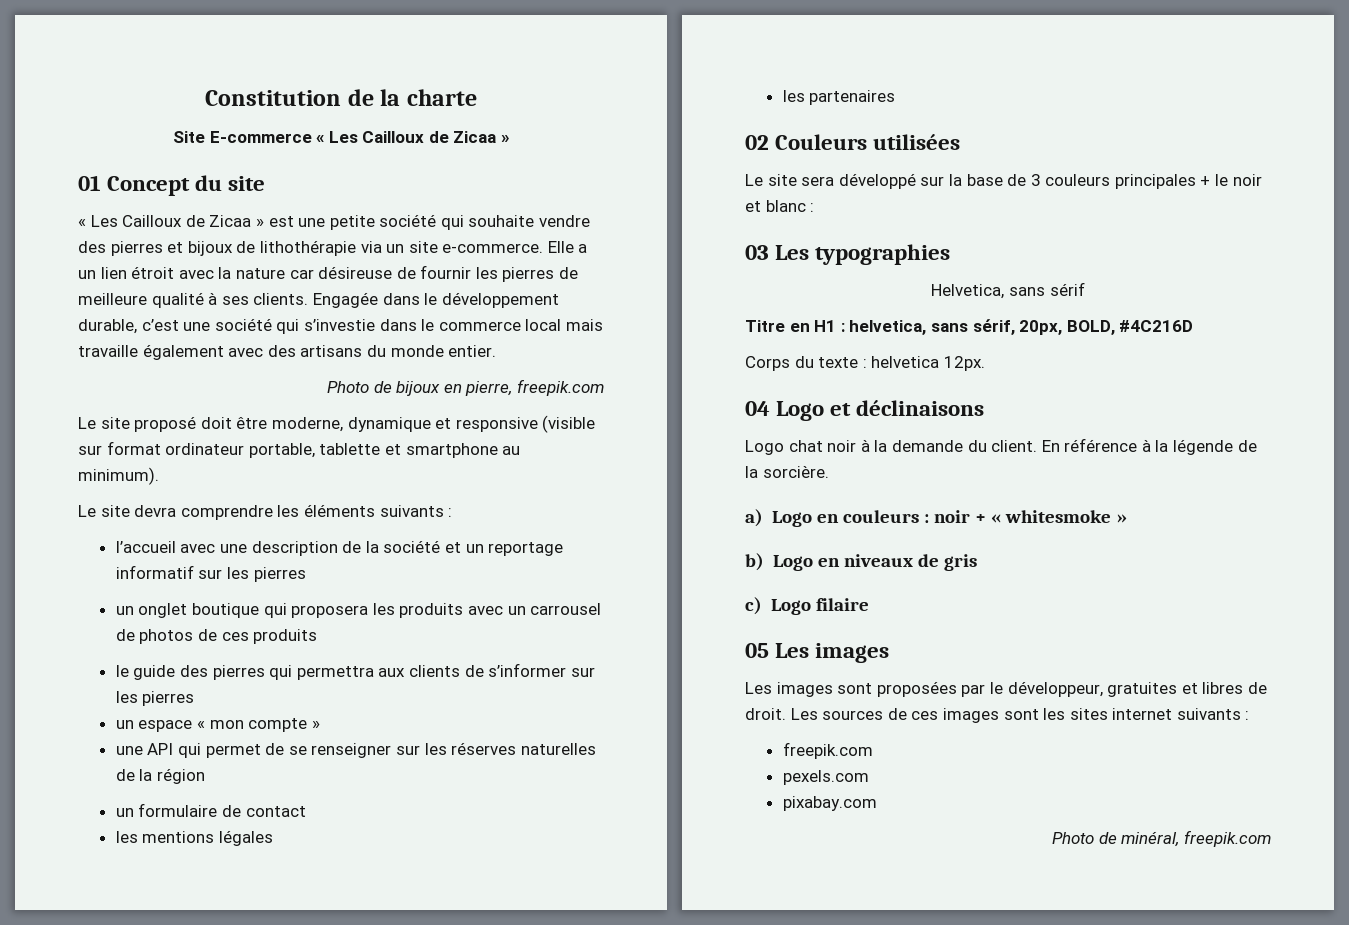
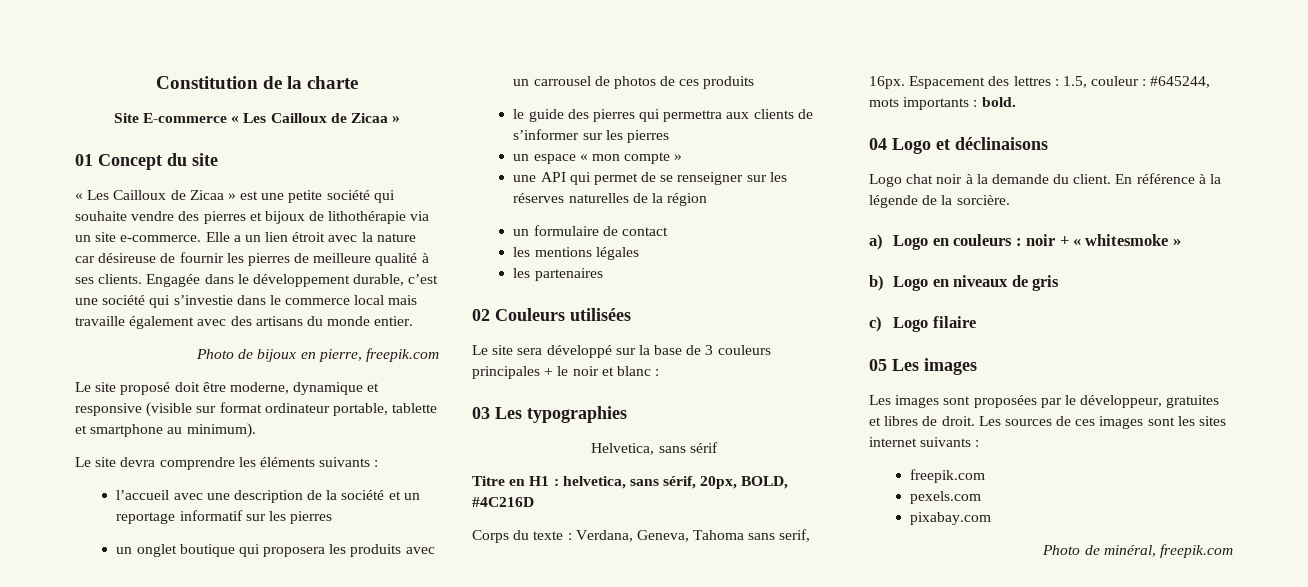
[871,356,985,371] helvetica 12px. -> [575,529,811,542] [869,76,1211,89] [869,97,1016,110] Verdana, Geneva, Tahoma sans serif, 16px. Espacement des lettres : 1.5, couleur : #645244, mots importants : bold.

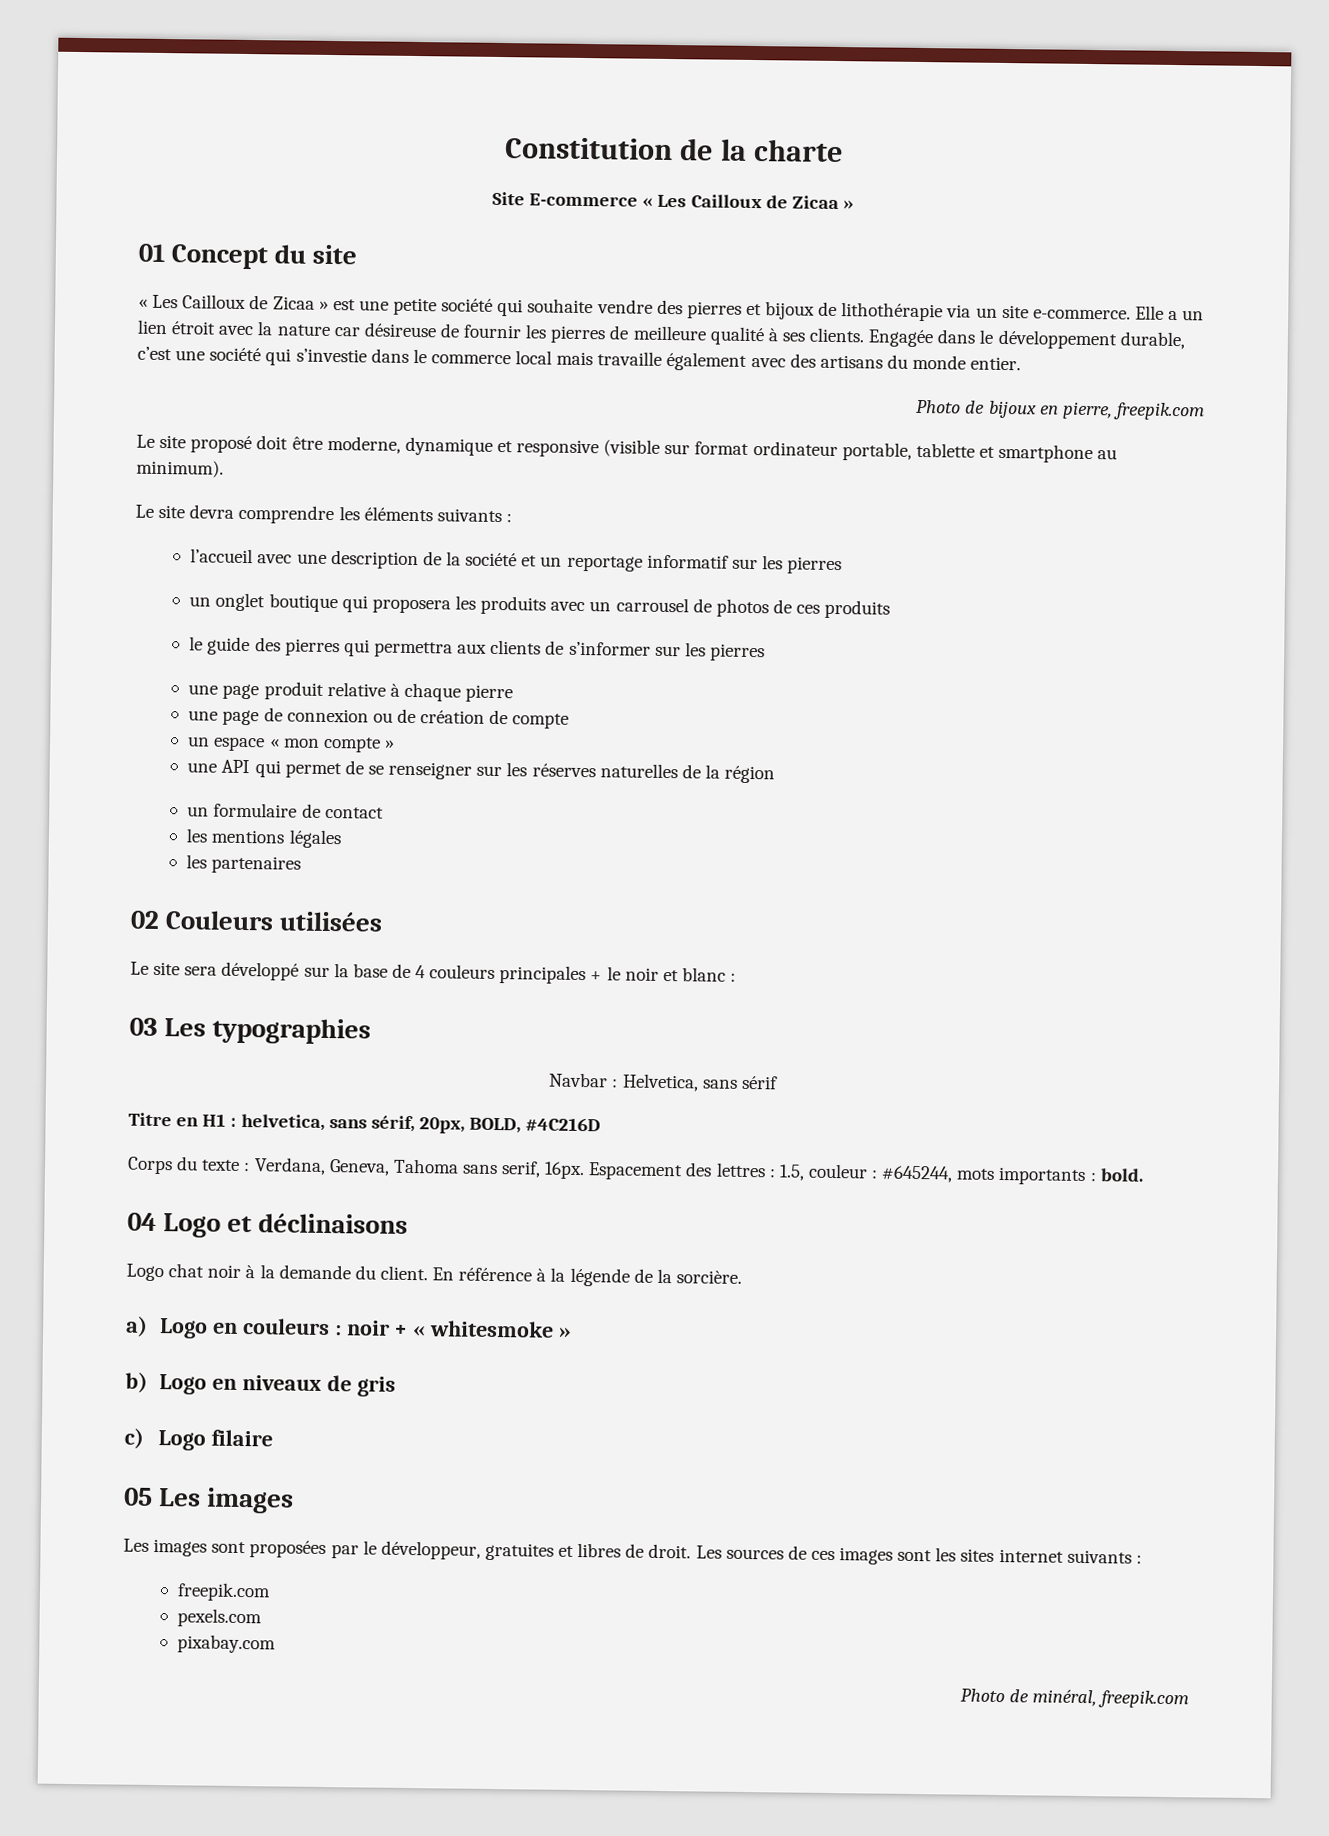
(669, 136) none -> [188,681,514,703] [188,707,570,729] // une page produit relative à chaque pierre // une page de connexion ou de création de compte
[705,345,714,355] 3 -> [415,965,427,979] 4
(627, 414) none -> [548,1072,619,1088] Navbar :

